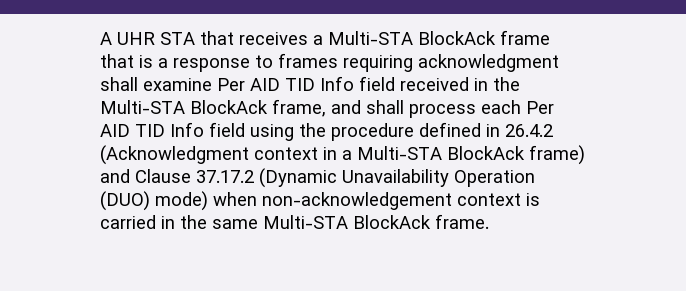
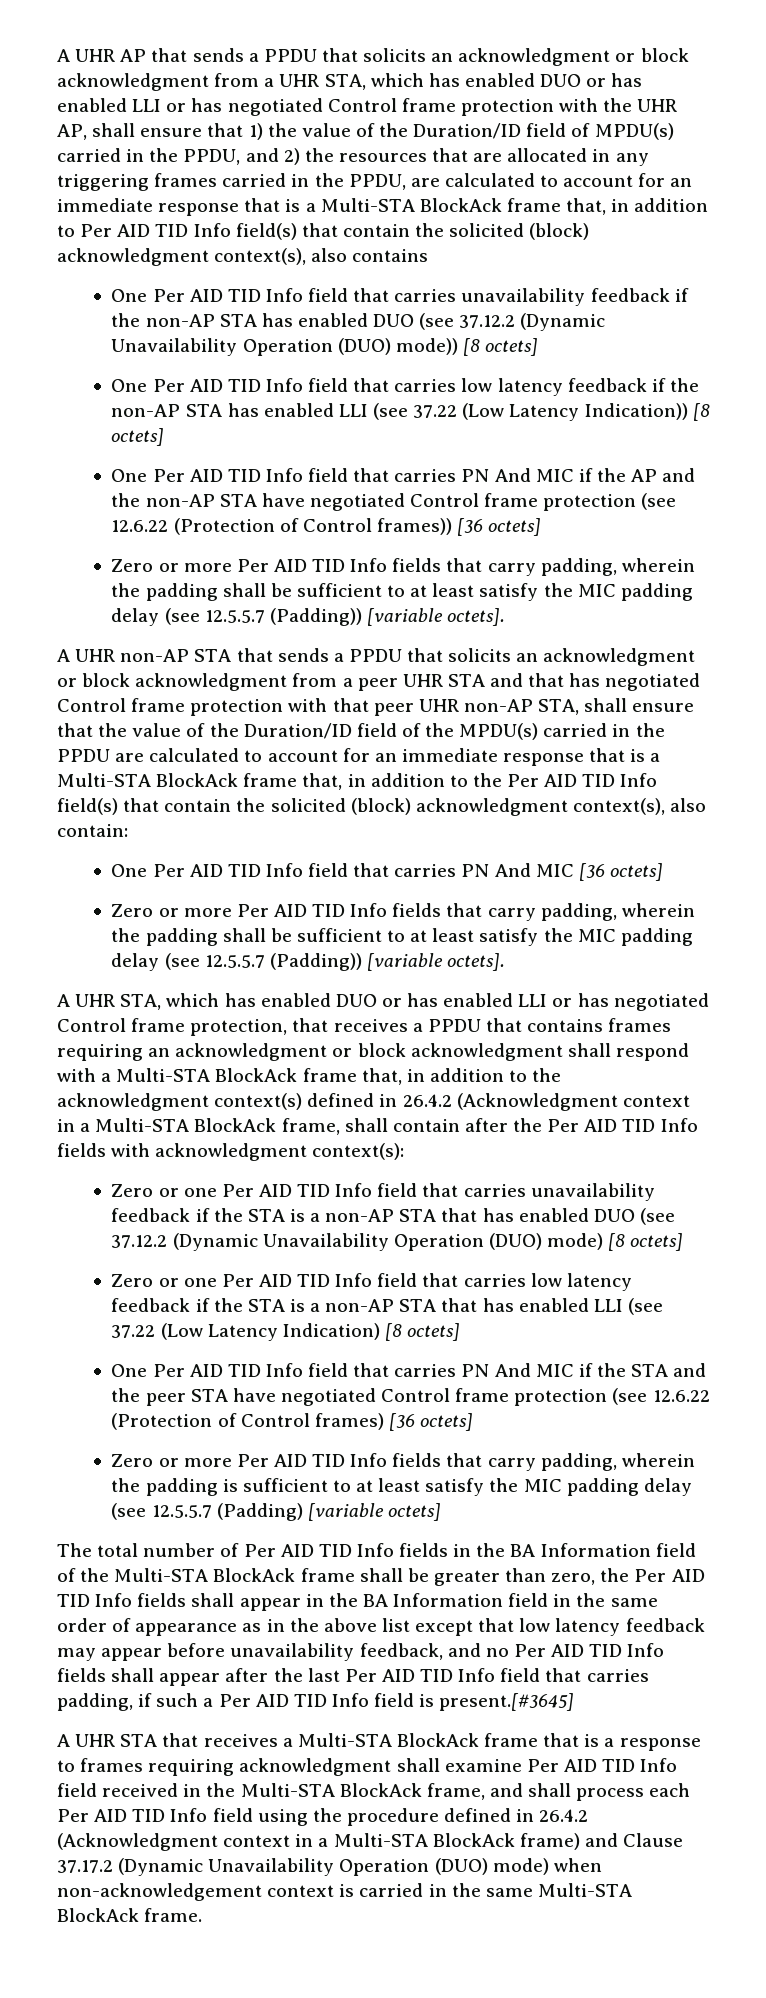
[100,32,155,45] A UHR -> [57,48,689,66] [57,73,643,91] [57,98,678,116] [57,123,674,140] [57,148,649,166] [57,173,693,191] [57,198,709,216] [57,223,590,240] [57,248,429,266] [111,288,689,306] [111,313,606,331] [111,338,539,356] [111,378,699,396] [111,403,710,421] [111,428,165,446] [111,468,696,482] [111,493,677,511] [111,518,542,536] [111,558,695,576] [111,583,693,601] [111,608,506,626] [57,648,696,666] [57,673,701,691] [57,698,695,716] [57,723,665,740] [57,748,661,766] [57,773,658,790] [57,798,707,816] [57,824,128,837] [111,863,663,881] [111,903,695,921] [111,928,693,946] [111,953,506,971] [57,993,709,1011] [57,1018,672,1036] [57,1043,689,1061] [57,1068,562,1085] [57,1093,690,1111] [57,1118,698,1135] [57,1143,405,1161] [111,1183,655,1201] [111,1208,675,1225] [111,1233,684,1251] [111,1273,632,1291] [111,1298,663,1315] [111,1323,461,1341] [111,1363,707,1377] [111,1388,710,1406] [111,1413,474,1431] [111,1453,695,1471] [111,1478,692,1496] [111,1503,441,1521] [57,1543,696,1557] [57,1568,705,1586] [57,1593,658,1611] [57,1618,705,1636] [57,1643,665,1661] [57,1668,649,1686] [57,1693,575,1711] [57,1734,116,1747] A UHR AP that sends a PPDU that solicits an acknowledgment or block acknowledgment from a UHR STA, which has enabled DUO or has enabled LLI or has negotiated Control frame protection with the UHR AP, shall ensure that 1) the value of the Duration/ID field of MPDU(s) carried in the PPDU, and 2) the resources that are allocated in any triggering frames carried in the PPDU, are calculated to account for an immediate response that is a Multi-STA BlockAck frame that, in addition to Per AID TID Info field(s) that contain the solicited (block) acknowledgment context(s), also contains // One Per AID TID Info field that carries unavailability feedback if the non-AP STA has enabled DUO (see 37.12.2 (Dynamic Unavailability Operation (DUO) mode)) [8 octets] // One Per AID TID Info field that carries low latency feedback if the non-AP STA has enabled LLI (see 37.22 (Low Latency Indication)) [8 octets] // One Per AID TID Info field that carries PN And MIC if the AP and the non-AP STA have negotiated Control frame protection (see 12.6.22 (Protection of Control frames)) [36 octets] // Zero or more Per AID TID Info fields that carry padding, wherein the padding shall be sufficient to at least satisfy the MIC padding delay (see 12.5.5.7 (Padding)) [variable octets]. // A UHR non-AP STA that sends a PPDU that solicits an acknowledgment or block acknowledgment from a peer UHR STA and that has negotiated Control frame protection with that peer UHR non-AP STA, shall ensure that the value of the Duration/ID field of the MPDU(s) carried in the PPDU are calculated to account for an immediate response that is a Multi-STA BlockAck frame that, in addition to the Per AID TID Info field(s) that contain the solicited (block) acknowledgment context(s), also contain: // One Per AID TID Info field that carries PN And MIC [36 octets] // Zero or more Per AID TID Info fields that carry padding, wherein the padding shall be sufficient to at least satisfy the MIC padding delay (see 12.5.5.7 (Padding)) [variable octets]. // A UHR STA, which has enabled DUO or has enabled LLI or has negotiated Control frame protection, that receives a PPDU that contains frames requiring an acknowledgment or block acknowledgment shall respond with a Multi-STA BlockAck frame that, in addition to the acknowledgment context(s) defined in 26.4.2 (Acknowledgment context in a Multi-STA BlockAck frame, shall contain after the Per AID TID Info fields with acknowledgment context(s): // Zero or one Per AID TID Info field that carries unavailability feedback if the STA is a non-AP STA that has enabled DUO (see 37.12.2 (Dynamic Unavailability Operation (DUO) mode) [8 octets] // Zero or one Per AID TID Info field that carries low latency feedback if the STA is a non-AP STA that has enabled LLI (see 37.22 (Low Latency Indication) [8 octets] // One Per AID TID Info field that carries PN And MIC if the STA and the peer STA have negotiated Control frame protection (see 12.6.22 (Protection of Control frames) [36 octets] // Zero or more Per AID TID Info fields that carry padding, wherein the padding is sufficient to at least satisfy the MIC padding delay (see 12.5.5.7 (Padding) [variable octets] // The total number of Per AID TID Info fields in the BA Information field of the Multi-STA BlockAck frame shall be greater than zero, the Per AID TID Info fields shall appear in the BA Information field in the same order of appearance as in the above list except that low latency feedback may appear before unavailability feedback, and no Per AID TID Info fields shall appear after the last Per AID TID Info field that carries padding, if such a Per AID TID Info field is present.[#3645] // A UHR

